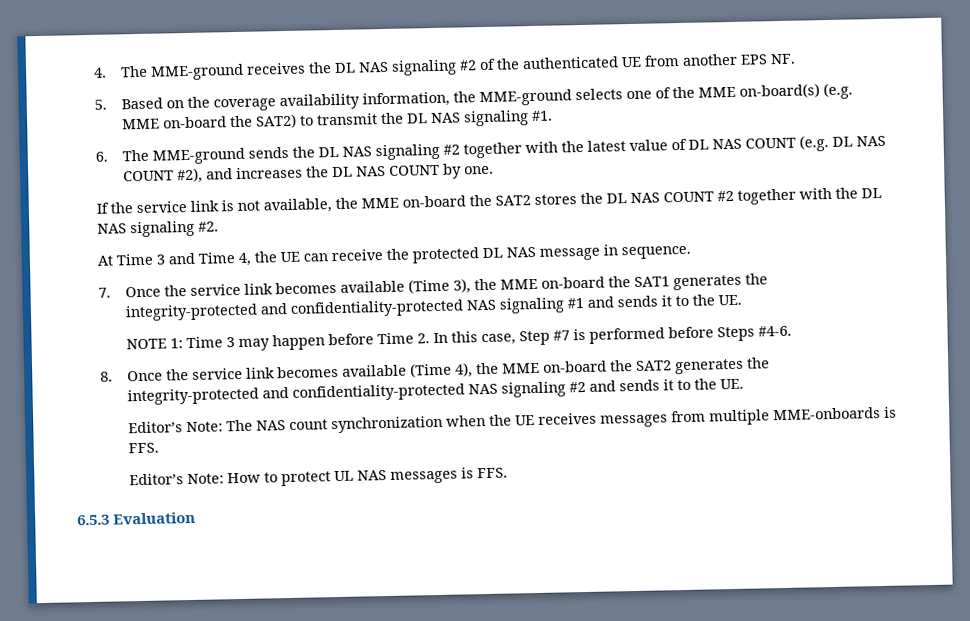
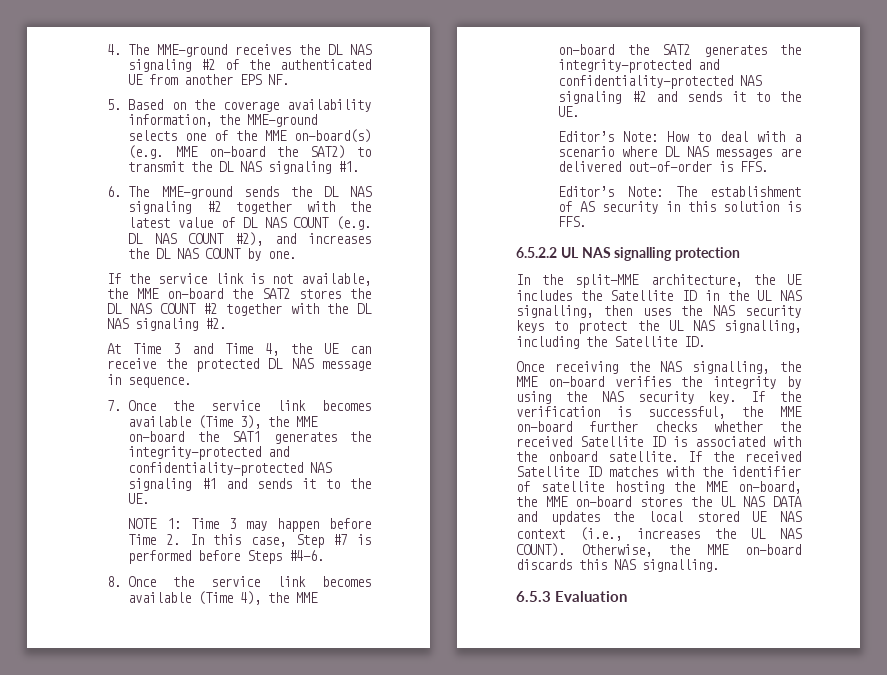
[225,406,897,434] [127,442,159,454] [128,467,508,487] The NAS count synchronization when the UE receives messages from multiple MME-onboards is FFS. // Editor’s Note: How to protect UL NAS messages is FFS. -> [667,131,801,142] [558,146,801,159] [558,161,769,172] [558,186,801,197] [558,201,801,214] [558,216,587,227] [516,247,741,261] [516,274,802,288] [516,290,802,301] [516,305,801,318] [516,320,801,334] [516,336,705,349] [516,361,801,374] [516,376,801,389] [516,391,801,404] [516,406,802,419] [516,421,801,432] [516,436,801,447] [516,451,801,462] [516,466,801,477] [516,481,801,494] [516,496,802,507] [516,511,802,525] [516,527,802,541] [516,543,801,557] [516,559,719,572] How to deal with a scenario where DL NAS messages are delivered out-of-order is FFS. // Editor’s Note: The establishment of AS security in this solution is FFS. // 6.5.2.2 UL NAS signalling protection // In the split-MME architecture, the UE includes the Satellite ID in the UL NAS signalling, then uses the NAS security keys to protect the UL NAS signalling, including the Satellite ID. // Once receiving the NAS signalling, the MME on-board verifies the integrity by using the NAS security key. If the verification is successful, the MME on-board further checks whether the received Satellite ID is associated with the onboard satellite. If the received Satellite ID matches with the identifier of satellite hosting the MME on-board, the MME on-board stores the UL NAS DATA and updates the local stored UE NAS context (i.e., increases the UL NAS COUNT). Otherwise, the MME on-board discards this NAS signalling.

